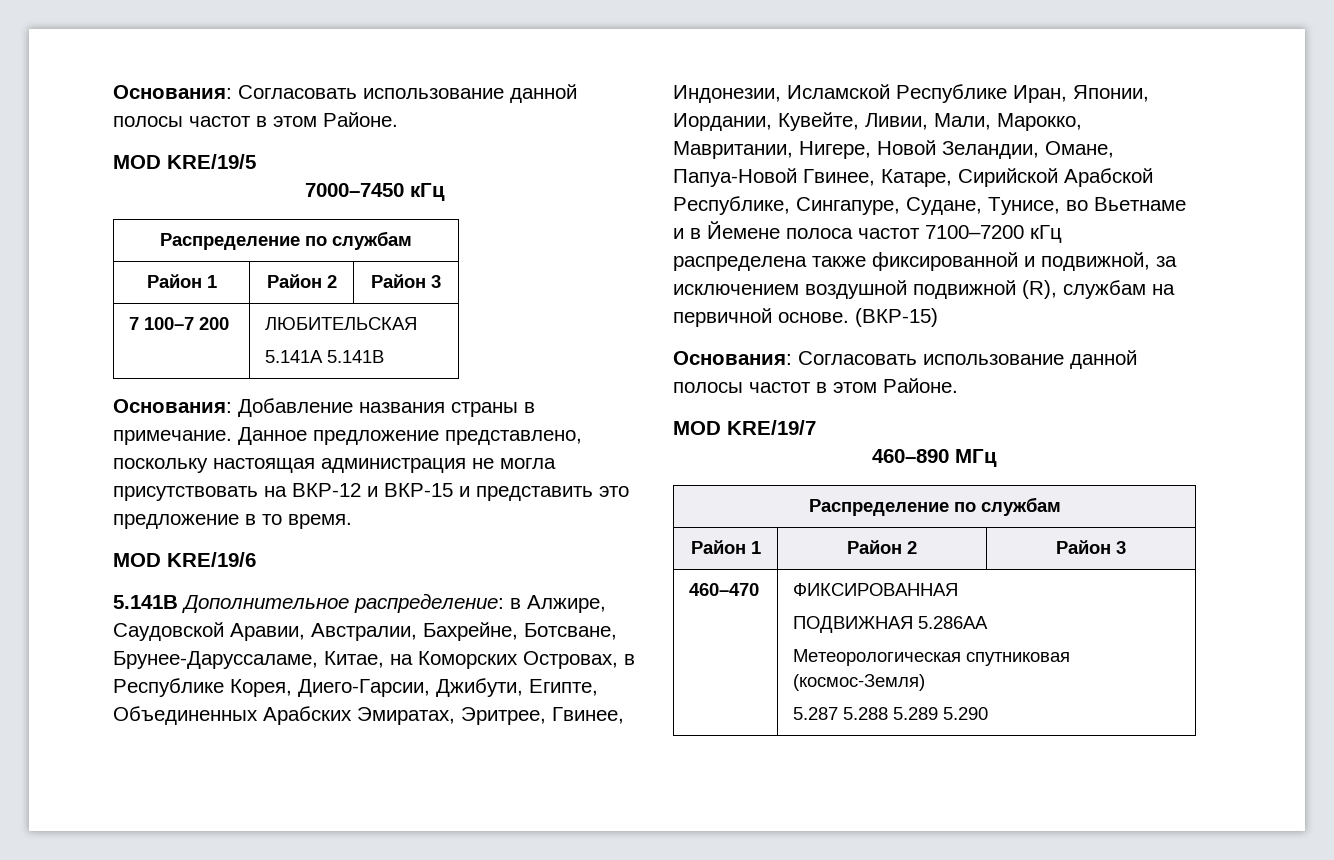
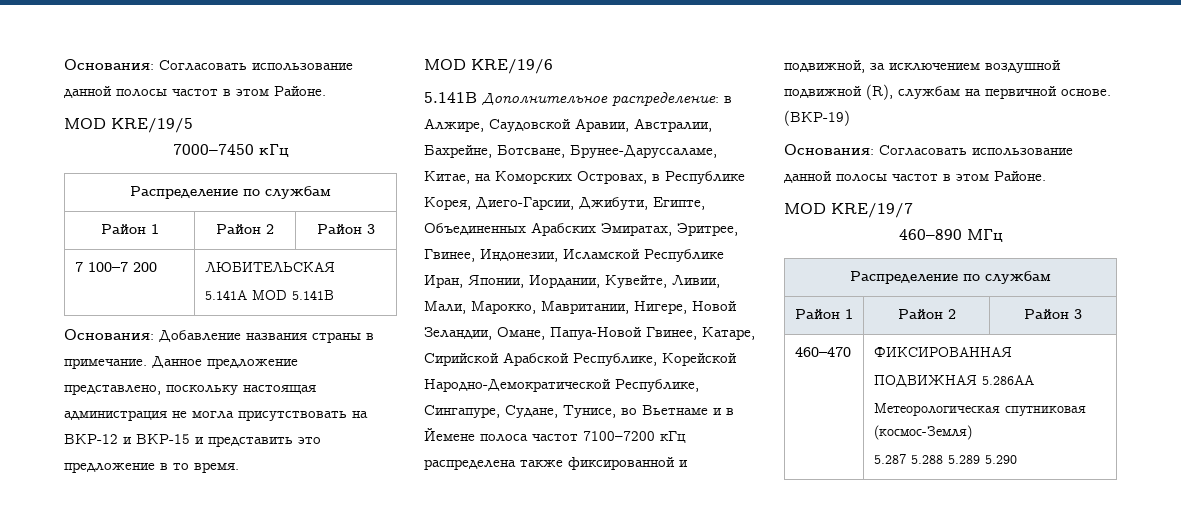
(324, 356) none -> [251,290,287,300] MOD
(790, 205) none -> [662,353,737,366] [424,379,699,392] Корейской Народно-Демократической Республике,
[855,308,938,327] (ВКР-15) -> [784,110,850,126] (ВКР-19)

